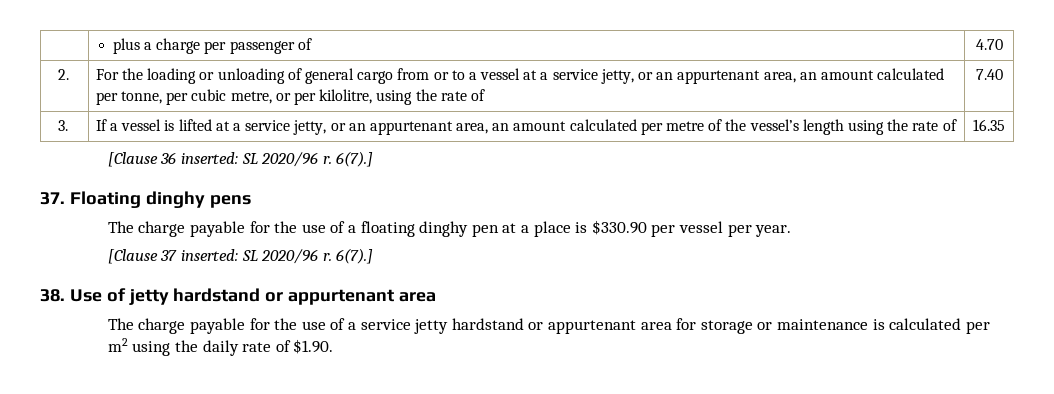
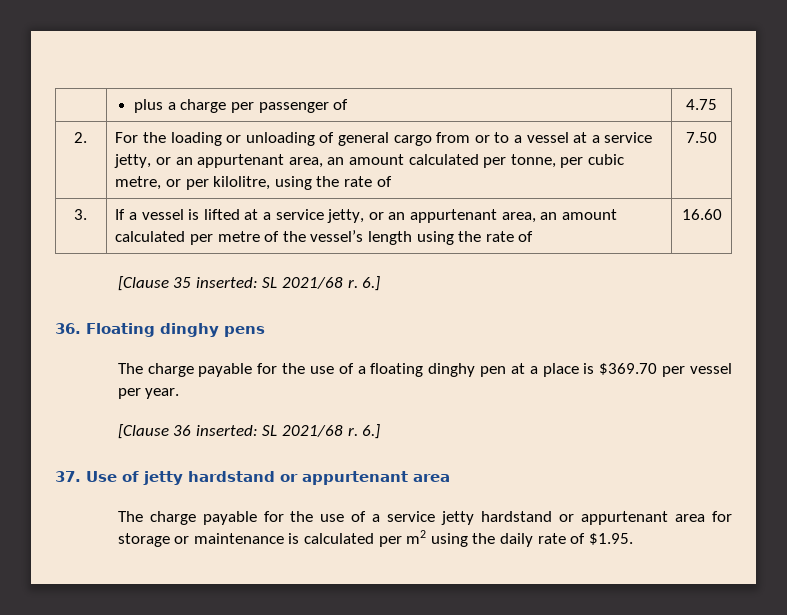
[975,39,1003,50] 4.70 -> [686,99,717,110] 4.75
[975,69,1003,80] 7.40 -> [686,132,717,143] 7.50
[973,119,1005,131] [107,151,374,167] [40,192,65,205] 16.35 // [Clause 36 inserted: SL 2020/96 r. 6(7).] // 37. -> [681,209,722,220] [117,276,381,291] [55,323,81,334] 16.60 // [Clause 35 inserted: SL 2021/68 r. 6.] // 36.
[591,220,647,235] $330.90 -> [599,363,658,375] $369.70
[160,248,374,264] [40,289,65,302] 37 inserted: SL 2020/96 r. 6(7).] // 38. -> [173,424,381,439] [55,471,81,482] 36 inserted: SL 2021/68 r. 6.] // 37.
[293,339,334,354] $1.90. -> [588,533,633,545] $1.95.

